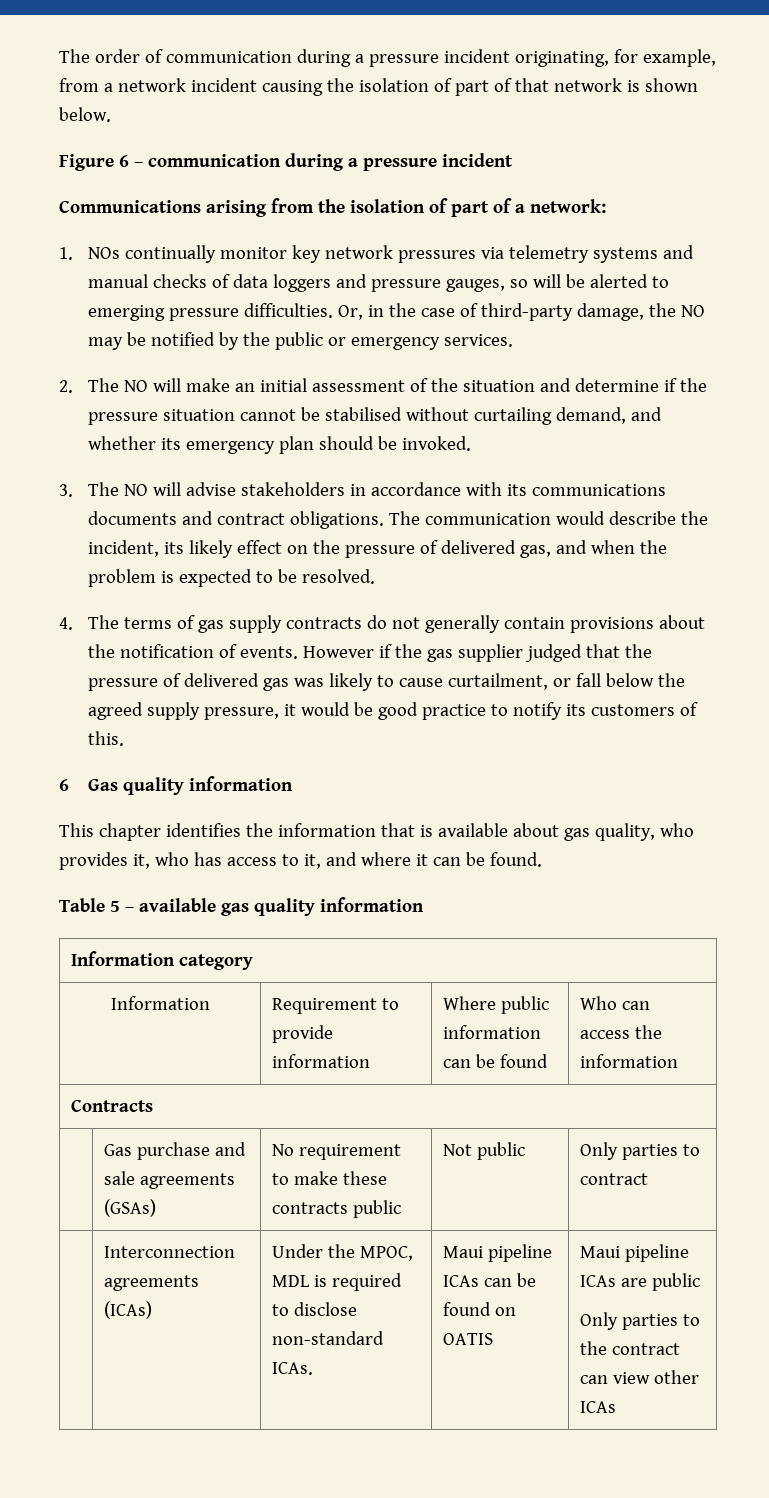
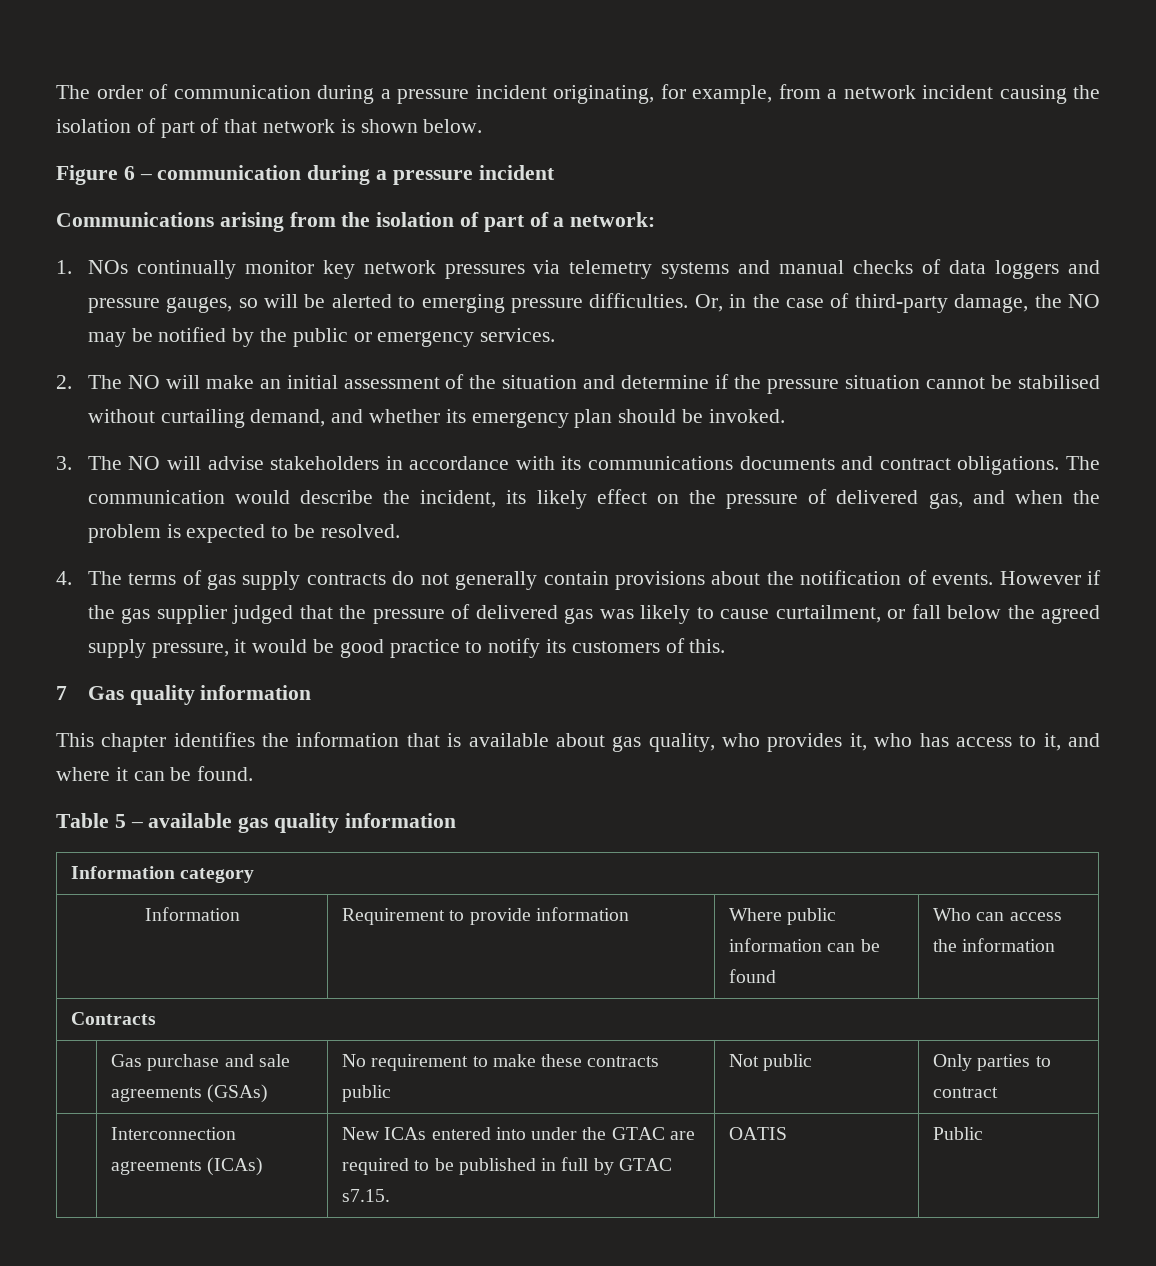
[59,779,69,791] 6 -> [56,686,67,700] 7
[272,1244,414,1261] [272,1273,403,1291] [272,1302,358,1316] [272,1331,385,1345] [272,1362,314,1375] [443,1244,553,1262] [443,1273,537,1287] [443,1302,517,1316] [443,1333,494,1345] [580,1244,690,1262] [580,1273,701,1291] [580,1312,701,1330] [580,1341,681,1355] [580,1370,700,1384] [580,1401,617,1413] Under the MPOC, MDL is required to disclose non-standard ICAs. | Maui pipeline ICAs can be found on OATIS | Maui pipeline ICAs are public // Only parties to the contract can view other ICAs -> [341,1127,695,1140] [341,1157,672,1175] [341,1189,390,1202] [728,1127,787,1140] [932,1127,983,1140] New ICAs entered into under the GTAC are required to be published in full by GTAC s7.15. | OATIS | Public

